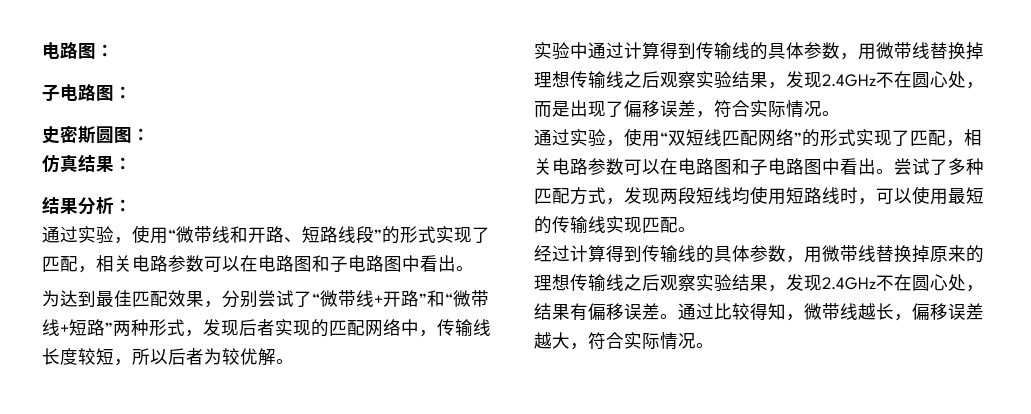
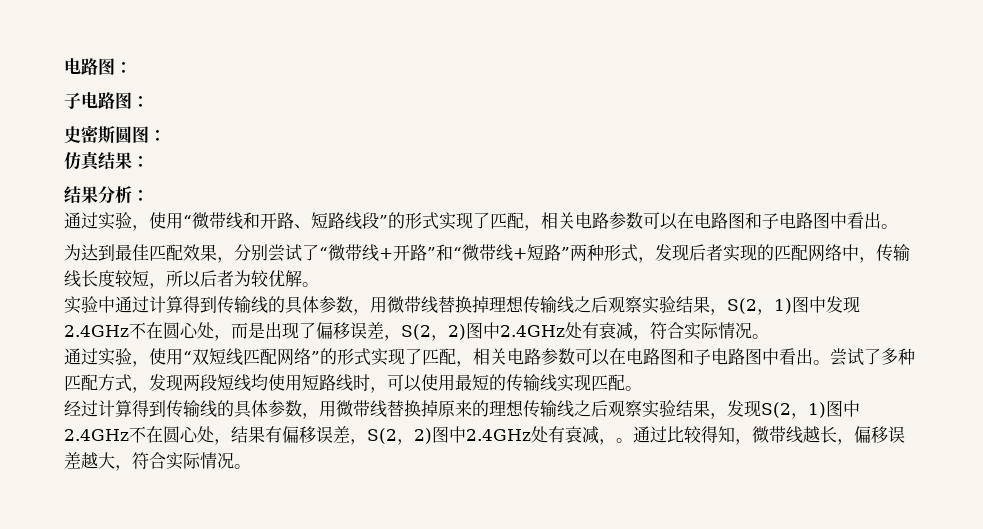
(786, 85) none -> [727,296,826,315] S(2，1)图中
(714, 114) none -> [401,322,650,341] S(2，2)图中2.4GHz处有衰减，
(822, 283) none -> [761,400,860,419] S(2，1)图中
(660, 311) none -> [350,426,616,445] ，S(2，2)图中2.4GHz处有衰减，

